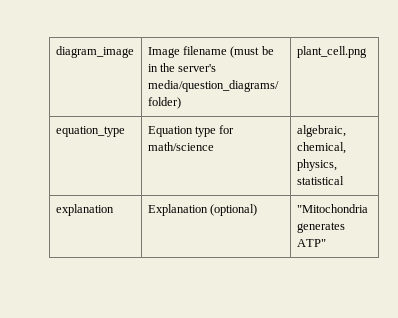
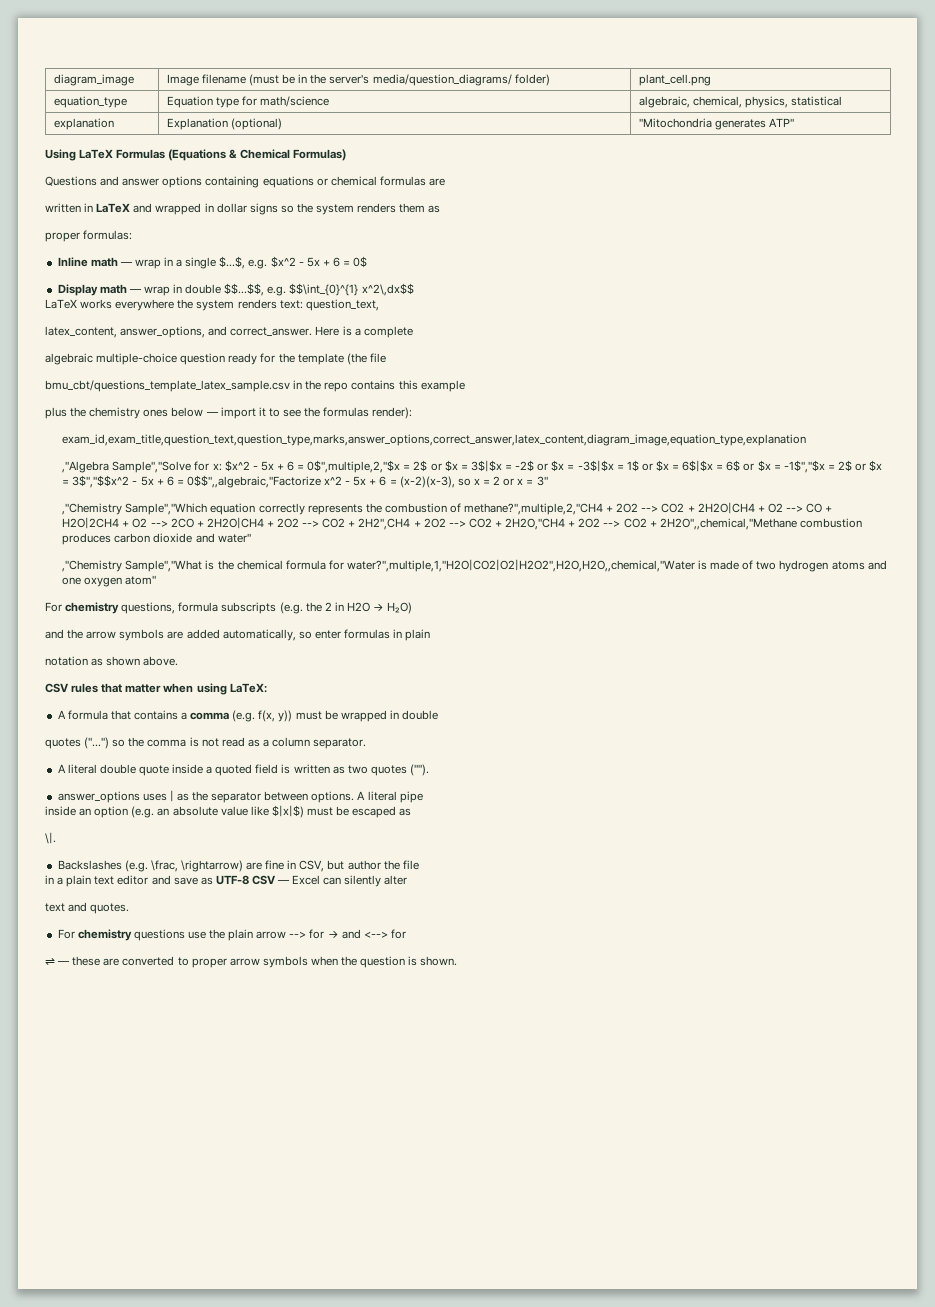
(326, 243) none -> [45,149,346,161] [45,176,445,188] [45,203,441,215] [45,230,133,242] [57,256,368,269] [57,283,414,296] [45,299,379,311] [45,326,413,338] [45,353,386,365] [45,380,465,392] [45,407,413,419] [62,434,807,446] [62,460,883,473] [62,475,548,488] [62,502,833,515] [62,517,862,530] [62,533,251,545] [62,559,887,572] [62,575,157,587] [45,602,413,614] [45,629,431,641] [45,656,179,666] [45,683,267,695] [57,710,439,722] [45,737,367,749] [57,764,430,776] [57,790,423,803] [45,805,412,818] [45,832,56,844] [57,860,419,872] [45,875,408,887] [45,902,130,914] [57,929,406,941] [45,956,458,968] // Using LaTeX Formulas (Equations & Chemical Formulas) // Questions and answer options containing equations or chemical formulas are // written in LaTeX and wrapped in dollar signs so the system renders them as // proper formulas: // Inline math — wrap in a single $...$, e.g. $x^2 - 5x + 6 = 0$ // Display math — wrap in double $$...$$, e.g. $$\int_{0}^{1} x^2\,dx$$ // LaTeX works everywhere the system renders text: question_text, // latex_content, answer_options, and correct_answer. Here is a complete // algebraic multiple-choice question ready for the template (the file // bmu_cbt/questions_template_latex_sample.csv in the repo contains this example // plus the chemistry ones below — import it to see the formulas render): // exam_id,exam_title,question_text,question_type,marks,answer_options,correct_answer,latex_content,diagram_image,equation_type,explanation // ,"Algebra Sample","Solve for x: $x^2 - 5x + 6 = 0$",multiple,2,"$x = 2$ or $x = 3$|$x = -2$ or $x = -3$|$x = 1$ or $x = 6$|$x = 6$ or $x = -1$","$x = 2$ or $x = 3$","$$x^2 - 5x + 6 = 0$$",,algebraic,"Factorize x^2 - 5x + 6 = (x-2)(x-3), so x = 2 or x = 3" // ,"Chemistry Sample","Which equation correctly represents the combustion of methane?",multiple,2,"CH4 + 2O2 --> CO2 + 2H2O|CH4 + O2 --> CO + H2O|2CH4 + O2 --> 2CO + 2H2O|CH4 + 2O2 --> CO2 + 2H2",CH4 + 2O2 --> CO2 + 2H2O,"CH4 + 2O2 --> CO2 + 2H2O",,chemical,"Methane combustion produces carbon dioxide and water" // ,"Chemistry Sample","What is the chemical formula for water?",multiple,1,"H2O|CO2|O2|H2O2",H2O,H2O,,chemical,"Water is made of two hydrogen atoms and one oxygen atom" // For chemistry questions, formula subscripts (e.g. the 2 in H2O → H₂O) // and the arrow symbols are added automatically, so enter formulas in plain // notation as shown above. // CSV rules that matter when using LaTeX: // A formula that contains a comma (e.g. f(x, y)) must be wrapped in double // quotes ("...") so the comma is not read as a column separator. // A literal double quote inside a quoted field is written as two quotes (""). // answer_options uses | as the separator between options. A literal pipe // inside an option (e.g. an absolute value like $|x|$) must be escaped as // \|. // Backslashes (e.g. \frac, \rightarrow) are fine in CSV, but author the file // in a plain text editor and save as UTF-8 CSV — Excel can silently alter // text and quotes. // For chemistry questions use the plain arrow --> for → and <--> for // ⇌ — these are converted to proper arrow symbols when the question is shown.

